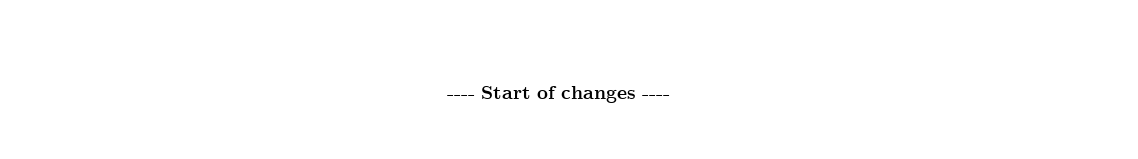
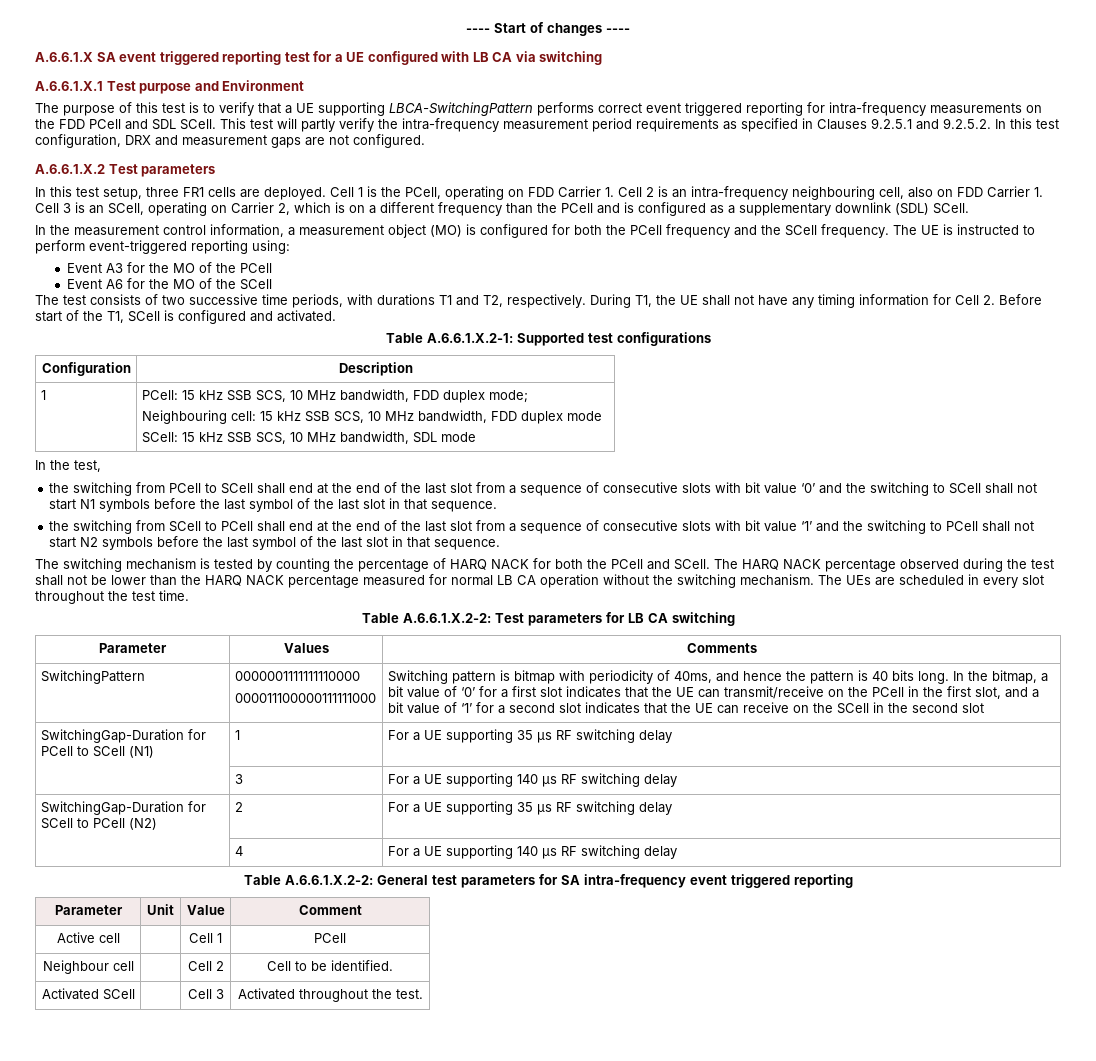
(670, 97) none -> [35,51,603,65] [35,80,305,94] [35,102,1042,116] [35,118,1059,132] [35,134,425,148] [35,164,216,177] [35,186,1043,200] [35,202,969,216] [35,224,1035,238] [35,240,290,254] [67,262,273,273] [67,278,273,290] [35,294,1042,308] [35,310,336,324] [385,332,711,346] [41,362,131,376] [338,362,413,376] [40,390,46,400] [141,389,528,403] [141,410,602,424] [141,431,476,444] [35,460,101,472] [49,482,1038,496] [49,498,498,512] [49,520,1035,534] [49,536,501,550] [35,558,1054,572] [35,574,1044,588] [35,590,189,604] [361,612,735,626] [99,643,167,653] [283,643,329,653] [686,643,757,653] [40,670,145,684] [234,671,360,681] [234,693,376,703] [387,670,1048,684] [387,686,1039,699] [387,702,984,714] [40,729,206,743] [40,746,154,758] [234,730,240,740] [387,729,672,743] [234,774,243,784] [387,773,677,787] [40,801,206,815] [40,818,157,830] [234,802,243,812] [387,801,672,815] [234,846,243,856] [387,845,677,859] [243,874,853,888] [54,905,123,915] [147,904,174,915] [186,905,225,915] [298,905,362,915] [56,932,120,943] [189,933,222,943] [314,933,346,943] [42,960,134,974] [187,961,224,971] [267,960,393,971] [41,988,135,1000] [187,989,224,999] [237,988,423,1002] // A.6.6.1.X SA event triggered reporting test for a UE configured with LB CA via switching // A.6.6.1.X.1 Test purpose and Environment // The purpose of this test is to verify that a UE supporting LBCA-SwitchingPattern performs correct event triggered reporting for intra-frequency measurements on the FDD PCell and SDL SCell. This test will partly verify the intra-frequency measurement period requirements as specified in Clauses 9.2.5.1 and 9.2.5.2. In this test configuration, DRX and measurement gaps are not configured. // A.6.6.1.X.2 Test parameters // In this test setup, three FR1 cells are deployed. Cell 1 is the PCell, operating on FDD Carrier 1. Cell 2 is an intra-frequency neighbouring cell, also on FDD Carrier 1. Cell 3 is an SCell, operating on Carrier 2, which is on a different frequency than the PCell and is configured as a supplementary downlink (SDL) SCell. // In the measurement control information, a measurement object (MO) is configured for both the PCell frequency and the SCell frequency. The UE is instructed to perform event-triggered reporting using: // Event A3 for the MO of the PCell // Event A6 for the MO of the SCell // The test consists of two successive time periods, with durations T1 and T2, respectively. During T1, the UE shall not have any timing information for Cell 2. Before start of the T1, SCell is configured and activated. // Table A.6.6.1.X.2-1: Supported test configurations // Configuration | Description // 1 | PCell: 15 kHz SSB SCS, 10 MHz bandwidth, FDD duplex mode; // Neighbouring cell: 15 kHz SSB SCS, 10 MHz bandwidth, FDD duplex mode // SCell: 15 kHz SSB SCS, 10 MHz bandwidth, SDL mode // In the test, // the switching from PCell to SCell shall end at the end of the last slot from a sequence of consecutive slots with bit value ‘0’ and the switching to SCell shall not start N1 symbols before the last symbol of the last slot in that sequence. // the switching from SCell to PCell shall end at the end of the last slot from a sequence of consecutive slots with bit value ‘1’ and the switching to PCell shall not start N2 symbols before the last symbol of the last slot in that sequence. // The switching mechanism is tested by counting the percentage of HARQ NACK for both the PCell and SCell. The HARQ NACK percentage observed during the test shall not be lower than the HARQ NACK percentage measured for normal LB CA operation without the switching mechanism. The UEs are scheduled in every slot throughout the test time. // Table A.6.6.1.X.2-2: Test parameters for LB CA switching // Parameter | Values | Comments // SwitchingPattern | 0000001111111110000 // 000011100000111111000 | Switching pattern is bitmap with periodicity of 40ms, and hence the pattern is 40 bits long. In the bitmap, a bit value of ‘0’ for a first slot indicates that the UE can transmit/receive on the PCell in the first slot, and a bit value of ‘1’ for a second slot indicates that the UE can receive on the SCell in the second slot // SwitchingGap-Duration for PCell to SCell (N1) | 1 | For a UE supporting 35 µs RF switching delay // | 3 | For a UE supporting 140 µs RF switching delay // SwitchingGap-Duration for SCell to PCell (N2) | 2 | For a UE supporting 35 µs RF switching delay // | 4 | For a UE supporting 140 µs RF switching delay // Table A.6.6.1.X.2-2: General test parameters for SA intra-frequency event triggered reporting // Parameter | Unit | Value | Comment // Active cell | | Cell 1 | PCell // Neighbour cell | | Cell 2 | Cell to be identified. // Activated SCell | | Cell 3 | Activated throughout the test.

